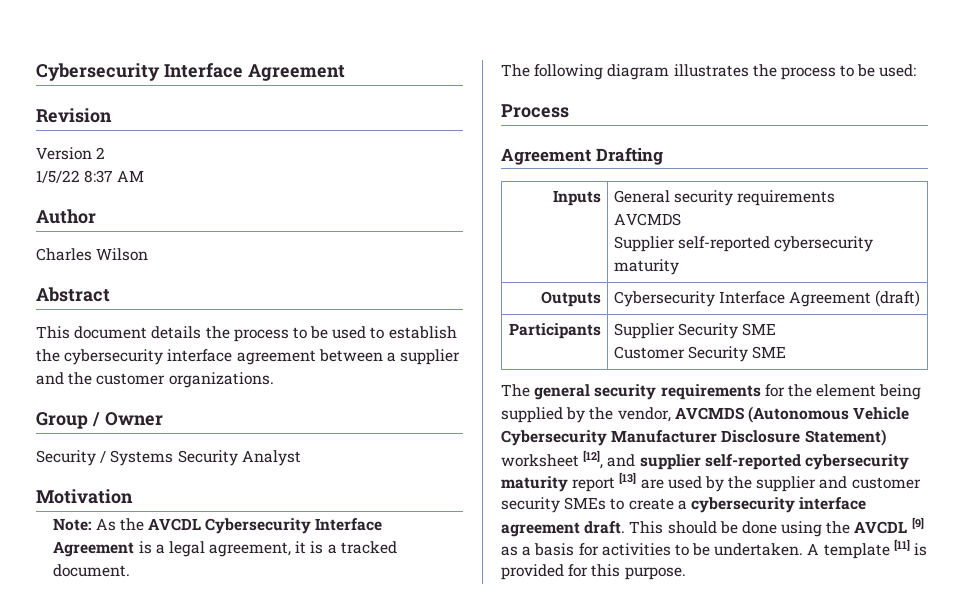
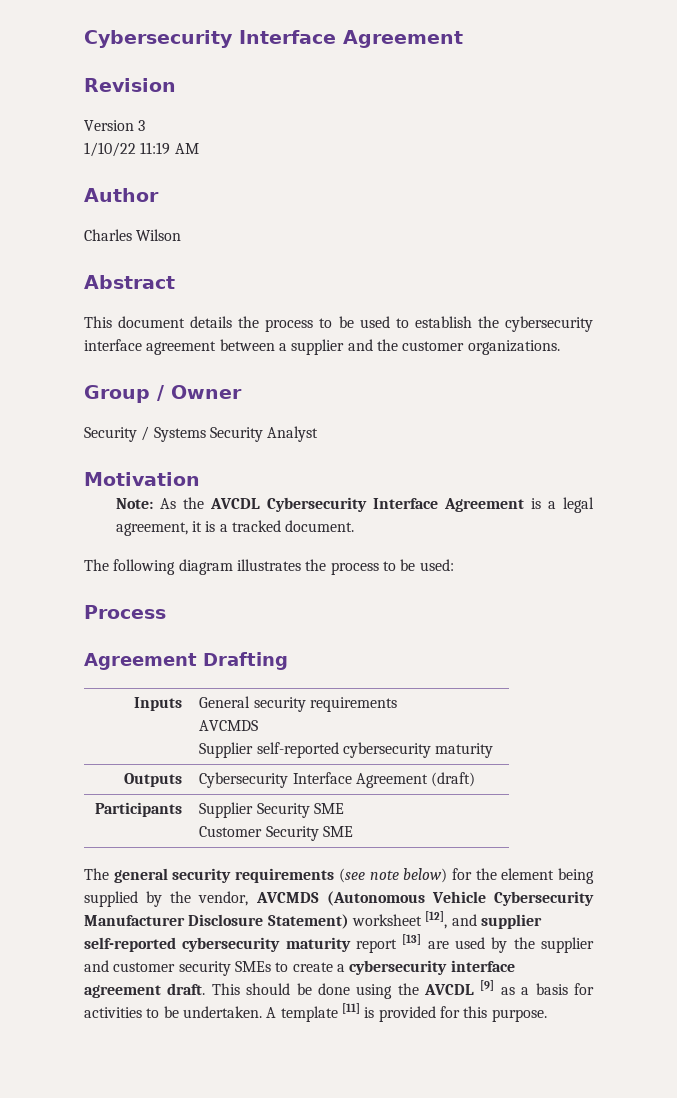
[96,147,106,159] [36,170,114,183] 2 // 1/5/22 8:37 -> [138,120,146,131] [84,142,171,157] 3 // 1/10/22 11:19
(761, 392) none -> [338,868,448,883] (see note below)

